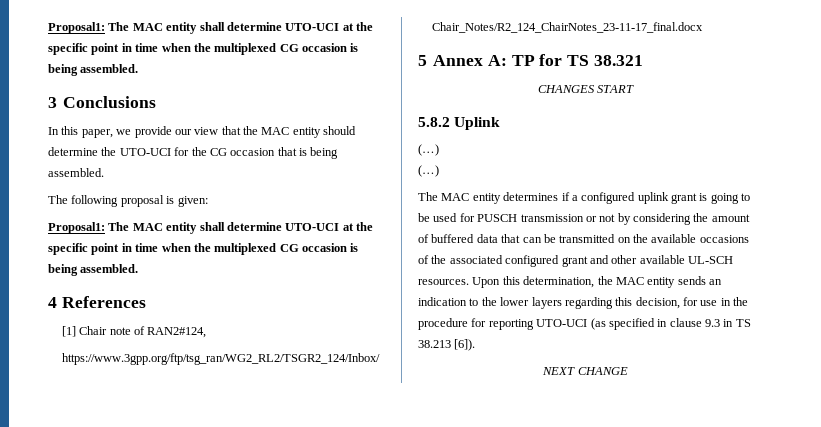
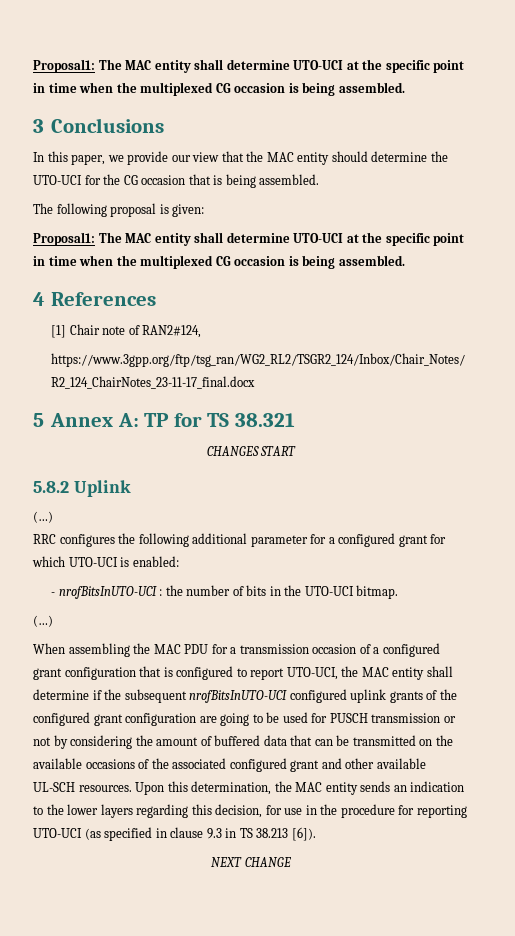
[418,165,439,177] [418,192,708,204] (…) // The MAC entity determines if a configured uplink grant is -> [33,533,447,547] [32,556,179,567] [51,585,399,599] [33,615,53,627] [33,643,440,657] [33,666,453,680] [33,689,457,703] [33,712,217,726] RRC configures the following additional parameter for a configured grant for which UTO-UCI is enabled: // - nrofBitsInUTO-UCI : the number of bits in the UTO-UCI bitmap. // (…) // When assembling the MAC PDU for a transmission occasion of a configured grant configuration that is configured to report UTO-UCI, the MAC entity shall determine if the subsequent nrofBitsInUTO-UCI configured uplink grants of the configured grant configuration are

